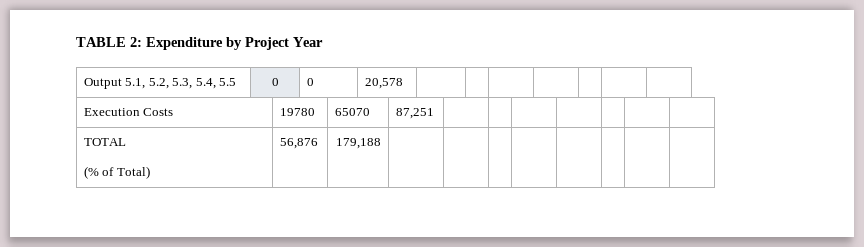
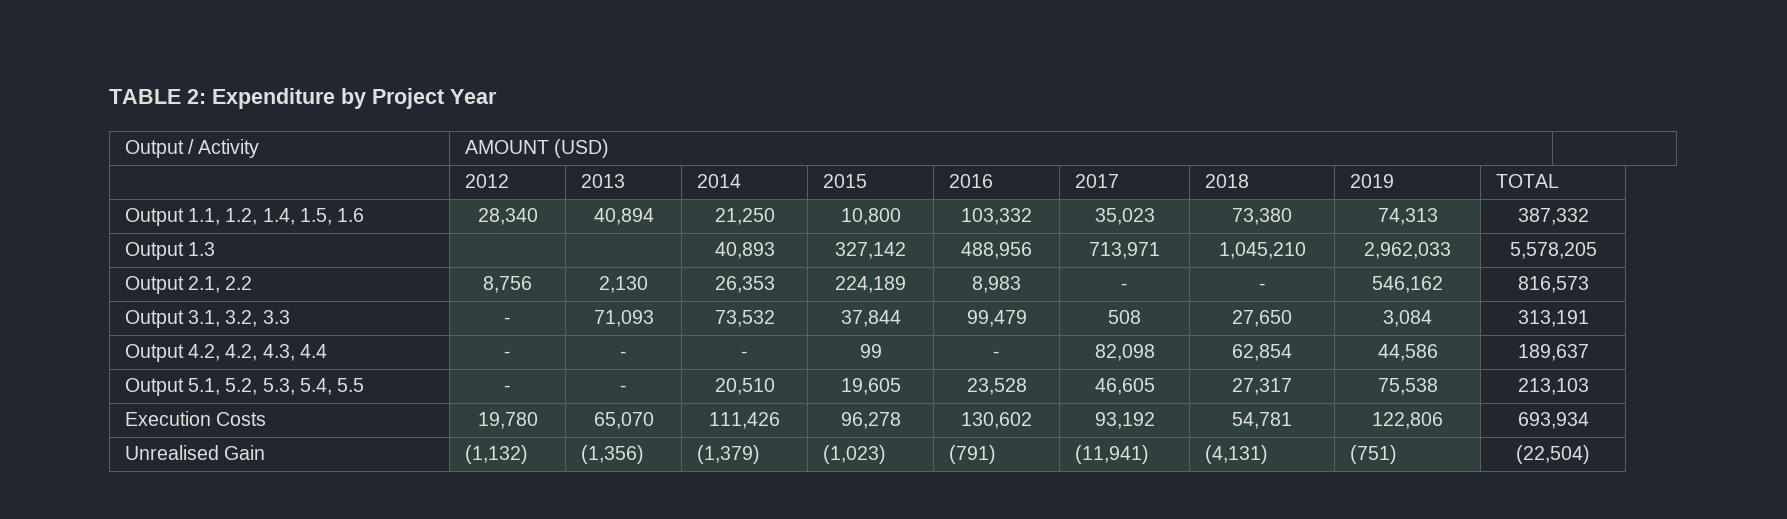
(323, 42) none -> [124,139,260,158] [464,139,610,158] [464,174,509,188] [580,174,625,188] [696,174,741,188] [822,174,867,188] [948,174,993,188] [1074,174,1119,188] [1204,174,1249,188] [1349,174,1394,188] [1495,174,1559,188] [124,208,365,226] [477,208,538,225] [593,208,654,225] [714,208,775,225] [840,208,901,225] [961,208,1032,225] [1094,208,1155,225] [1232,208,1292,225] [1377,208,1438,225] [1517,208,1589,225] [124,242,216,260] [714,242,775,259] [835,242,906,259] [961,242,1032,259] [1089,242,1160,259] [1218,242,1306,259] [1364,242,1451,259] [1509,242,1597,259] [124,276,253,294] [483,276,532,293] [599,276,648,293] [714,276,775,293] [835,276,906,293] [972,276,1021,293] [1121,283,1128,290] [1258,283,1266,290] [1372,276,1443,293] [1517,276,1589,293] [124,310,290,328] [504,317,511,324] [593,310,654,327] [714,310,775,327] [840,310,901,327] [966,310,1027,327] [1108,310,1141,324] [1232,310,1292,327] [1383,310,1432,327] [1517,310,1589,327] [124,344,327,362] [504,351,511,358] [620,351,627,358] [741,351,748,358] [859,344,882,358] [993,351,1000,358] [1094,344,1155,361] [1232,344,1292,361] [1377,344,1438,361] [1517,344,1589,361] // Output / Activity | AMOUNT (USD) | // | 2012 | 2013 | 2014 | 2015 | 2016 | 2017 | 2018 | 2019 | TOTAL // Output 1.1, 1.2, 1.4, 1.5, 1.6 | 28,340 | 40,894 | 21,250 | 10,800 | 103,332 | 35,023 | 73,380 | 74,313 | 387,332 // Output 1.3 | | | 40,893 | 327,142 | 488,956 | 713,971 | 1,045,210 | 2,962,033 | 5,578,205 // Output 2.1, 2.2 | 8,756 | 2,130 | 26,353 | 224,189 | 8,983 | - | - | 546,162 | 816,573 // Output 3.1, 3.2, 3.3 | - | 71,093 | 73,532 | 37,844 | 99,479 | 508 | 27,650 | 3,084 | 313,191 // Output 4.2, 4.2, 4.3, 4.4 | - | - | - | 99 | - | 82,098 | 62,854 | 44,586 | 189,637
[271,78,279,86] [306,78,314,86] [364,78,403,89] [83,108,174,116] [279,108,315,116] [334,108,370,116] [395,108,434,119] [83,138,126,146] [83,166,150,179] [279,138,318,149] [336,138,382,149] 0 | 0 | 20,578 | | | | | | | // Execution Costs | 19780 | 65070 | 87,251 | | | | | | | // TOTAL // (% of Total) | 56,876 | 179,188 | | | | | | | | -> [504,385,511,392] [620,385,627,392] [714,378,775,395] [840,378,901,395] [966,378,1027,395] [1094,378,1155,395] [1232,378,1292,395] [1377,378,1438,395] [1517,378,1589,395] [124,411,267,426] [477,412,538,429] [593,412,654,429] [709,412,780,429] [840,412,901,429] [961,412,1032,429] [1094,412,1155,429] [1232,412,1292,429] [1372,412,1443,429] [1517,412,1589,429] [124,445,266,460] [464,445,528,464] [580,445,644,464] [696,445,760,464] [822,445,886,464] [948,445,996,464] [1074,445,1149,464] [1204,445,1268,464] [1349,445,1397,464] [1516,445,1590,464] - | - | 20,510 | 19,605 | 23,528 | 46,605 | 27,317 | 75,538 | 213,103 // Execution Costs | 19,780 | 65,070 | 111,426 | 96,278 | 130,602 | 93,192 | 54,781 | 122,806 | 693,934 // Unrealised Gain | (1,132) | (1,356) | (1,379) | (1,023) | (791) | (11,941) | (4,131) | (751) | (22,504)

